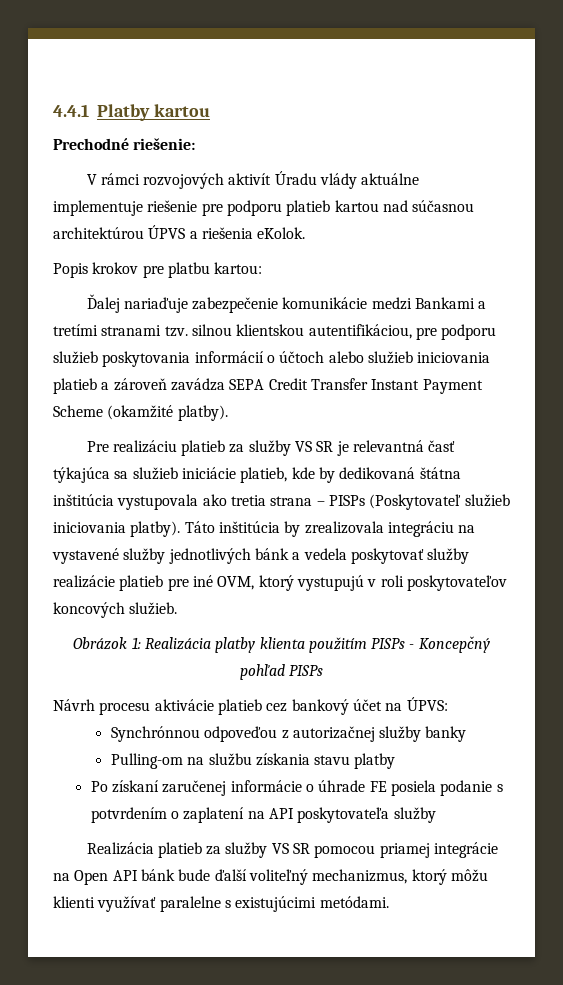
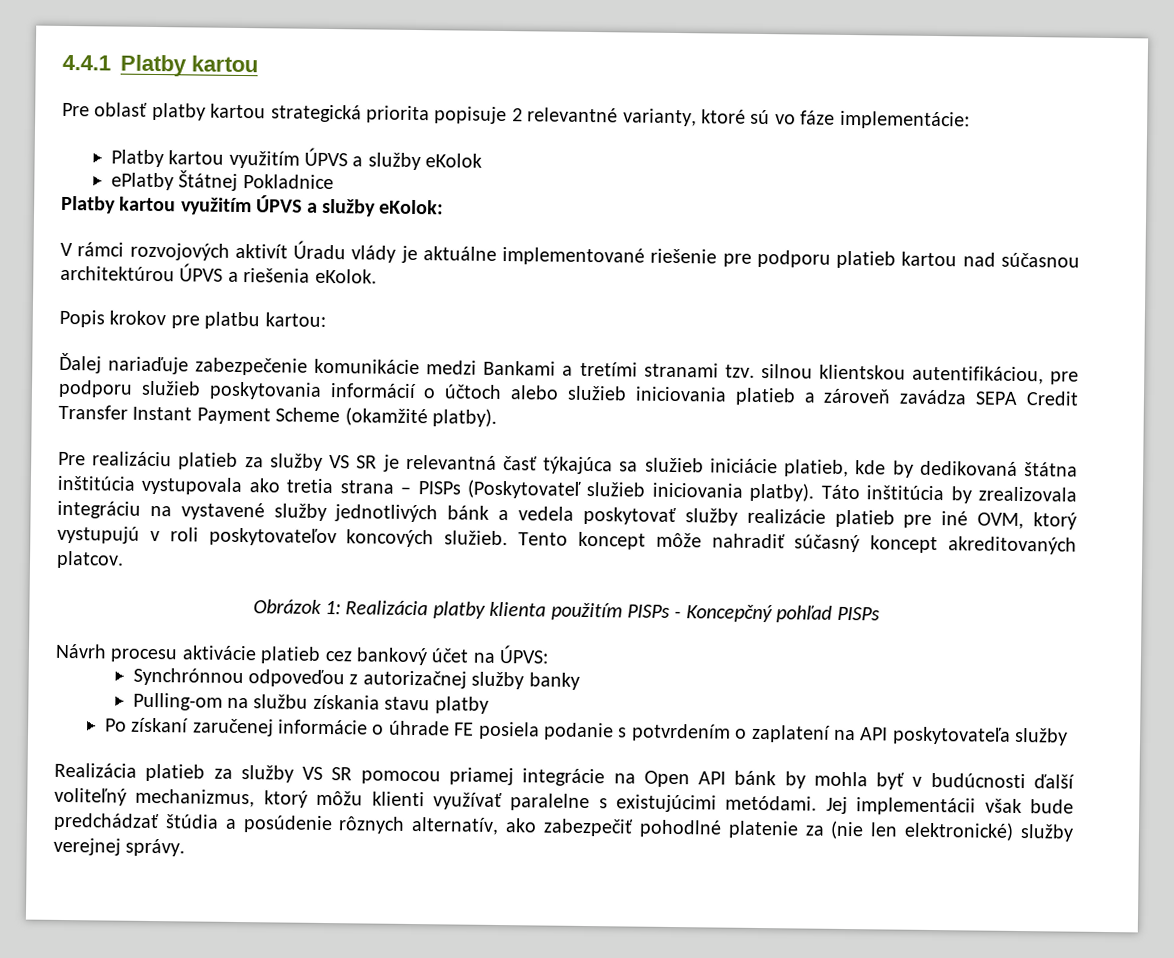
[53,138,196,150] Prechodné riešenie: -> [62,102,970,130] [110,147,483,171] [110,170,334,191] [61,195,445,217] Pre oblasť platby kartou strategická priorita popisuje 2 relevantné varianty, ktoré sú vo fáze implementácie: // Platby kartou využitím ÚPVS a služby eKolok // ePlatby Štátnej Pokladnice // Platby kartou využitím ÚPVS a služby eKolok:
[361,173,420,185] [53,200,143,216] aktuálne implementuje -> [400,245,646,266] je aktuálne implementované
(178, 608) none -> [518,531,1077,555] [56,550,124,569] Tento koncept môže nahradiť súčasný koncept akreditovaných platcov.
[178,869,211,881] bude -> [784,771,1026,790] by mohla byť v budúcnosti
(389, 902) none -> [825,796,1074,816] [53,812,1074,842] [53,837,186,857] Jej implementácii však bude predchádzať štúdia a posúdenie rôznych alternatív, ako zabezpečiť pohodlné platenie za (nie len elektronické) služby verejnej správy.

